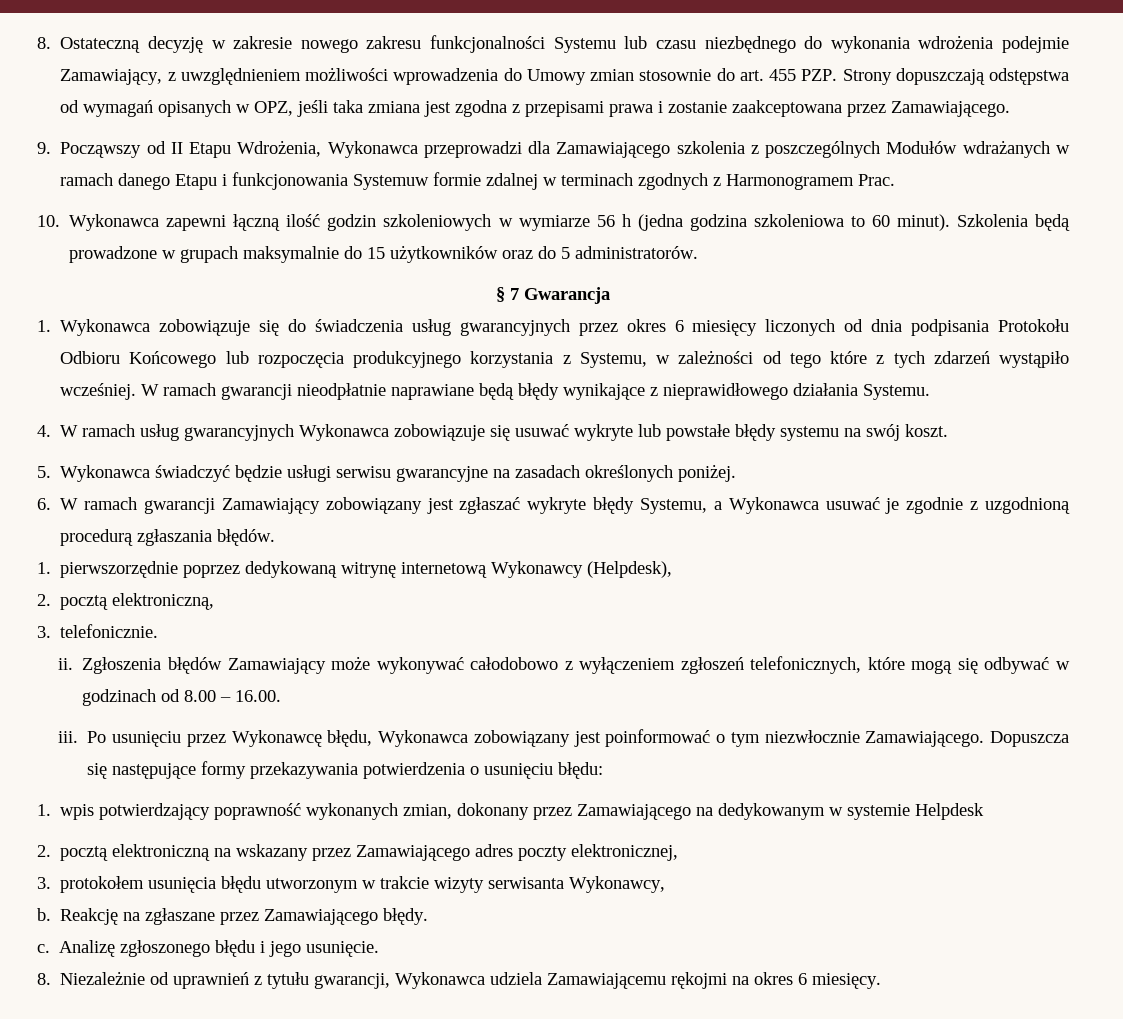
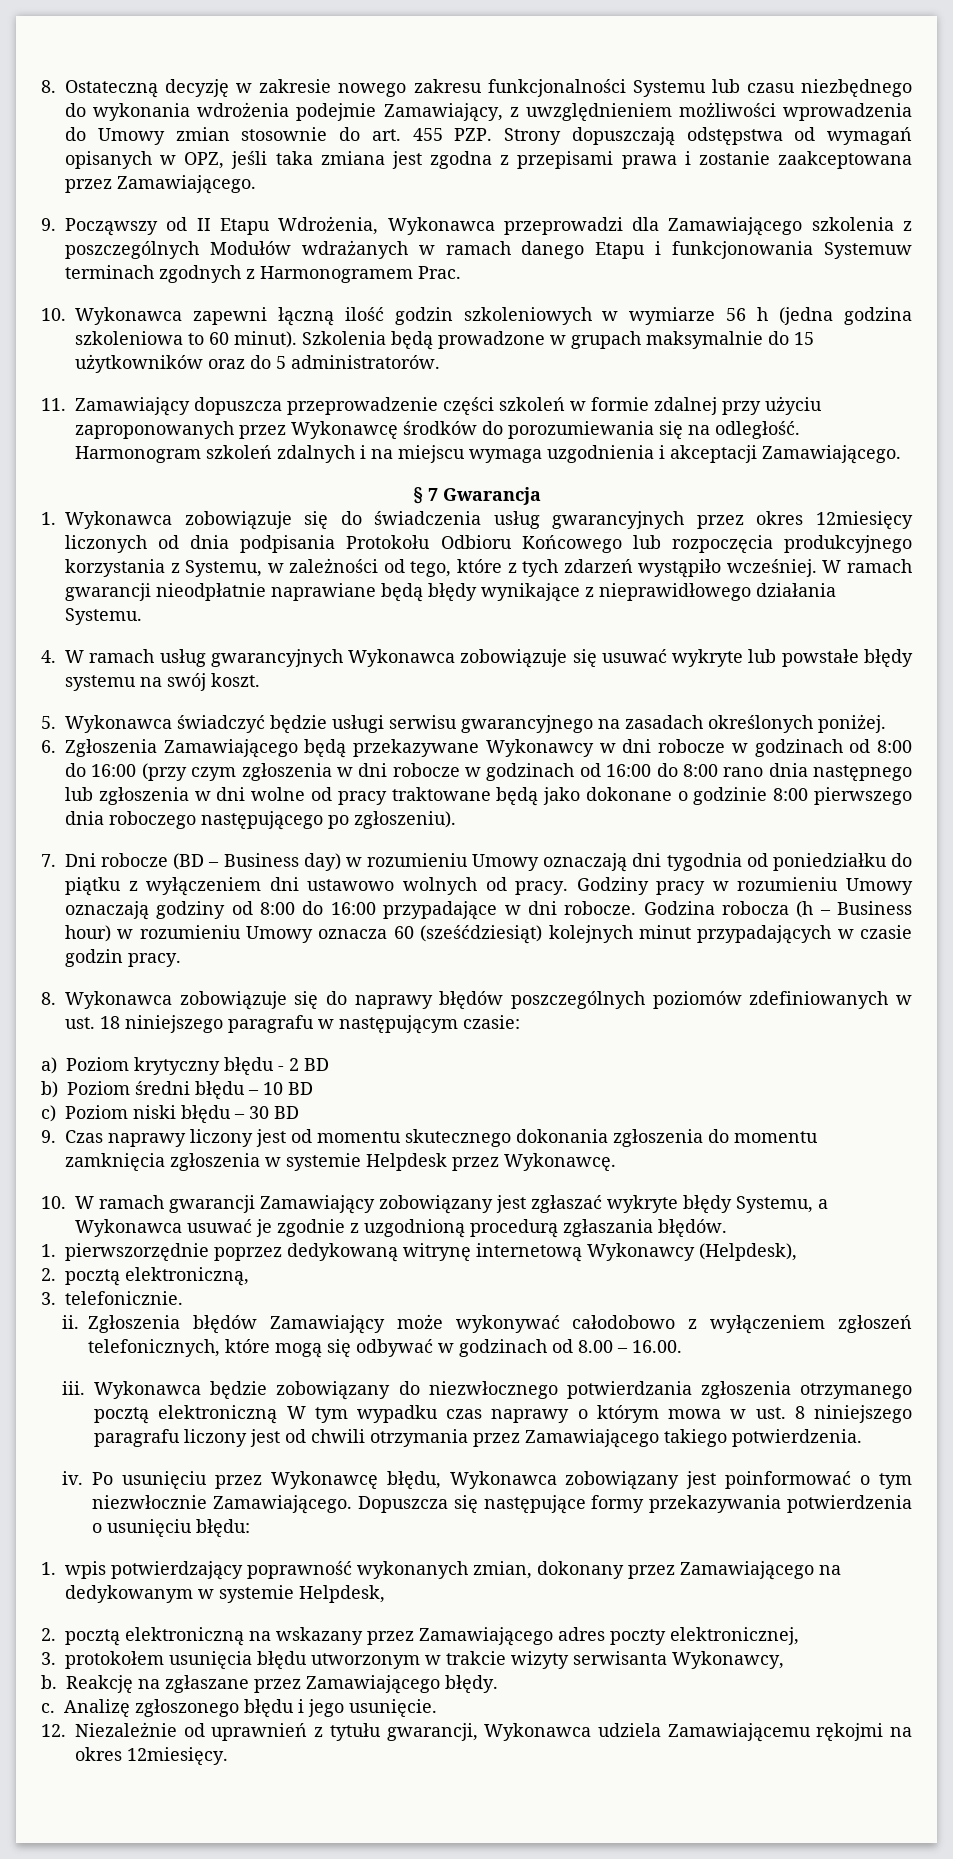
[433,172,558,190] formie zdalnej w -> (913, 250) none
(699, 252) none -> [41,396,822,416] [75,421,800,439] [75,445,901,464] // 11. Zamawiający dopuszcza przeprowadzenie części szkoleń w formie zdalnej przy użyciu zaproponowanych przez Wykonawcę środków do porozumiewania się na odległość. Harmonogram szkoleń zdalnych i na miejscu wymaga uzgodnienia i akceptacji Zamawiającego.
[674,320,758,336] 6 miesięcy -> [815,511,913,529] 12miesięcy
[789,353,821,368] tego -> [410,561,452,577] tego,
[396,466,489,482] gwarancyjne -> [461,715,593,733] gwarancyjnego
(51, 504) none -> [65,739,913,758] [65,763,912,781] [65,787,913,806] [65,811,456,830] [41,853,912,872] [65,877,914,896] [65,901,913,920] [65,925,913,944] [65,949,181,967] [41,991,912,1010] [65,1015,520,1034] [41,1057,329,1075] [41,1081,313,1099] [41,1105,299,1123] [41,1129,818,1147] [65,1153,616,1171] [41,1196,66,1209] Zgłoszenia Zamawiającego będą przekazywane Wykonawcy w dni robocze w godzinach od 8:00 do 16:00 (przy czym zgłoszenia w dni robocze w godzinach od 16:00 do 8:00 rano dnia następnego lub zgłoszenia w dni wolne od pracy traktowane będą jako dokonane o godzinie 8:00 pierwszego dnia roboczego następującego po zgłoszeniu). // 7. Dni robocze (BD – Business day) w rozumieniu Umowy oznaczają dni tygodnia od poniedziałku do piątku z wyłączeniem dni ustawowo wolnych od pracy. Godziny pracy w rozumieniu Umowy oznaczają godziny od 8:00 do 16:00 przypadające w dni robocze. Godzina robocza (h – Business hour) w rozumieniu Umowy oznacza 60 (sześćdziesiąt) kolejnych minut przypadających w czasie godzin pracy. // 8. Wykonawca zobowiązuje się do naprawy błędów poszczególnych poziomów zdefiniowanych w ust. 18 niniejszego paragrafu w następującym czasie: // a) Poziom krytyczny błędu - 2 BD // b) Poziom średni błędu – 10 BD // c) Poziom niski błędu – 30 BD // 9. Czas naprawy liczony jest od momentu skutecznego dokonania zgłoszenia do momentu zamknięcia zgłoszenia w systemie Helpdesk przez Wykonawcę. // 10.
(79, 737) none -> [94,1381,913,1400] [94,1405,912,1424] [94,1429,863,1448] [62,1471,84,1485] Wykonawca będzie zobowiązany do niezwłocznego potwierdzania zgłoszenia otrzymanego pocztą elektroniczną W tym wypadku czas naprawy o którym mowa w ust. 8 niniejszego paragrafu liczony jest od chwili otrzymania przez Zamawiającego takiego potwierdzenia. // iv.
[915,803,985,820] Helpdesk -> [299,1585,385,1603] Helpdesk,
[37,973,51,985] 8. -> [41,1724,66,1737] 12.
[798,973,882,989] 6 miesięcy. -> [127,1747,228,1765] 12miesięcy.

